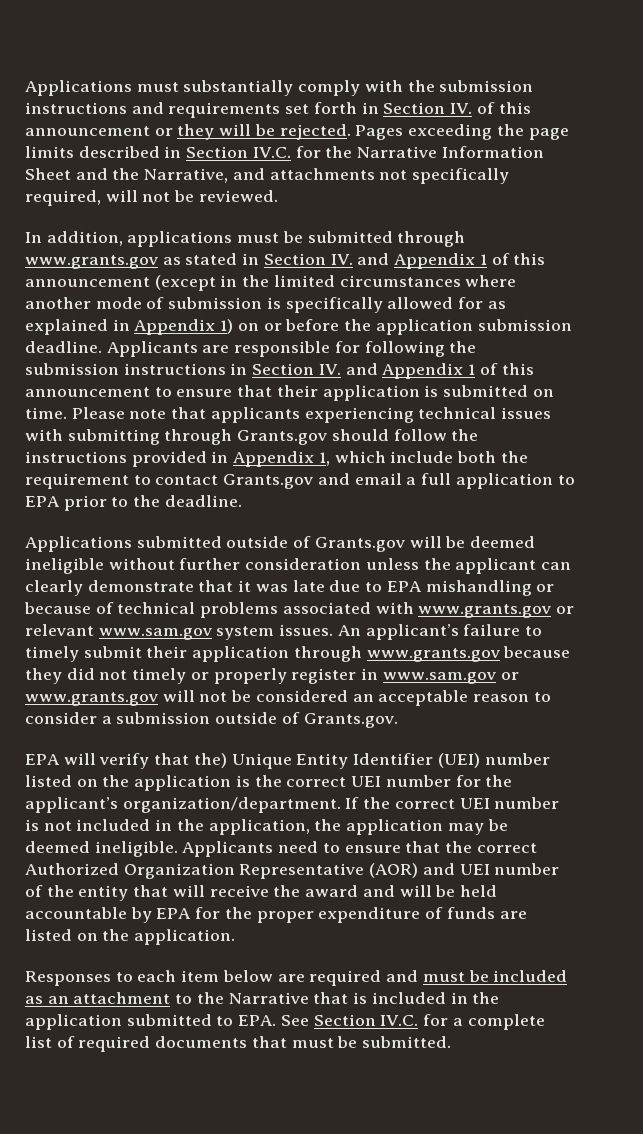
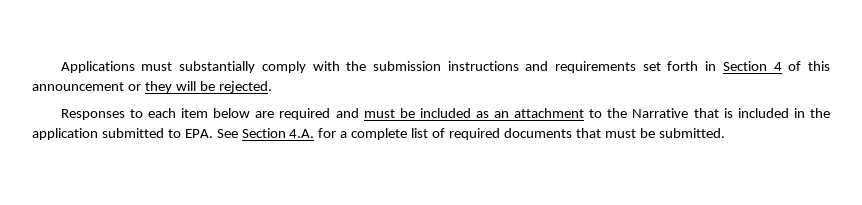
[450,103,473,114] IV. -> [773,62,782,71] 4
[355,124,569,140] [25,146,544,158] [25,168,510,184] [25,190,278,206] [25,231,466,247] [25,253,546,269] [25,275,517,291] [25,297,506,313] [25,319,572,335] [25,341,477,357] [25,363,534,379] [25,385,554,401] [25,407,552,423] [25,429,479,445] [25,451,528,467] [25,473,575,489] [25,495,242,511] [25,536,536,552] [25,558,572,574] [25,580,555,596] [24,602,575,618] [25,624,543,640] [25,646,571,662] [25,668,519,684] [25,690,551,706] [25,712,398,728] [25,753,550,769] [25,775,513,791] [25,797,560,813] [25,819,508,835] [25,841,537,857] [25,863,560,879] [25,885,497,901] [25,907,527,923] [25,929,236,945] Pages exceeding the page limits described in Section IV.C. for the Narrative Information Sheet and the Narrative, and attachments not specifically required, will not be reviewed. // In addition, applications must be submitted through www.grants.gov as stated in Section IV. and Appendix 1 of this announcement (except in the limited circumstances where another mode of submission is specifically allowed for as explained in Appendix 1) on or before the application submission deadline. Applicants are responsible for following the submission instructions in Section IV. and Appendix 1 of this announcement to ensure that their application is submitted on time. Please note that applicants experiencing technical issues with submitting through Grants.gov should follow the instructions provided in Appendix 1, which include both the requirement to contact Grants.gov and email a full application to EPA prior to the deadline. // Applications submitted outside of Grants.gov will be deemed ineligible without further consideration unless the applicant can clearly demonstrate that it was late due to EPA mishandling or because of technical problems associated with www.grants.gov or relevant www.sam.gov system issues. An applicant’s failure to timely submit their application through www.grants.gov because they did not timely or properly register in www.sam.gov or www.grants.gov will not be considered an acceptable reason to consider a submission outside of Grants.gov. // EPA will verify that the) Unique Entity Identifier (UEI) number listed on the application is the correct UEI number for the applicant’s organization/department. If the correct UEI number is not included in the application, the application may be deemed ineligible. Applicants need to ensure that the correct Authorized Organization Representative (AOR) and UEI number of the entity that will receive the award and will be held accountable by EPA for the proper expenditure of funds are listed on the application. -> (272, 87) none
[380,1015,419,1026] IV.C. -> [289,129,315,138] 4.A.

